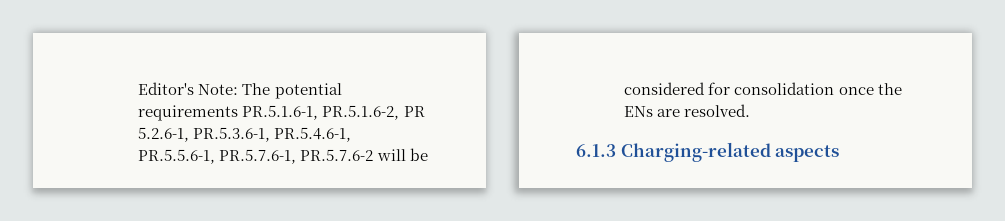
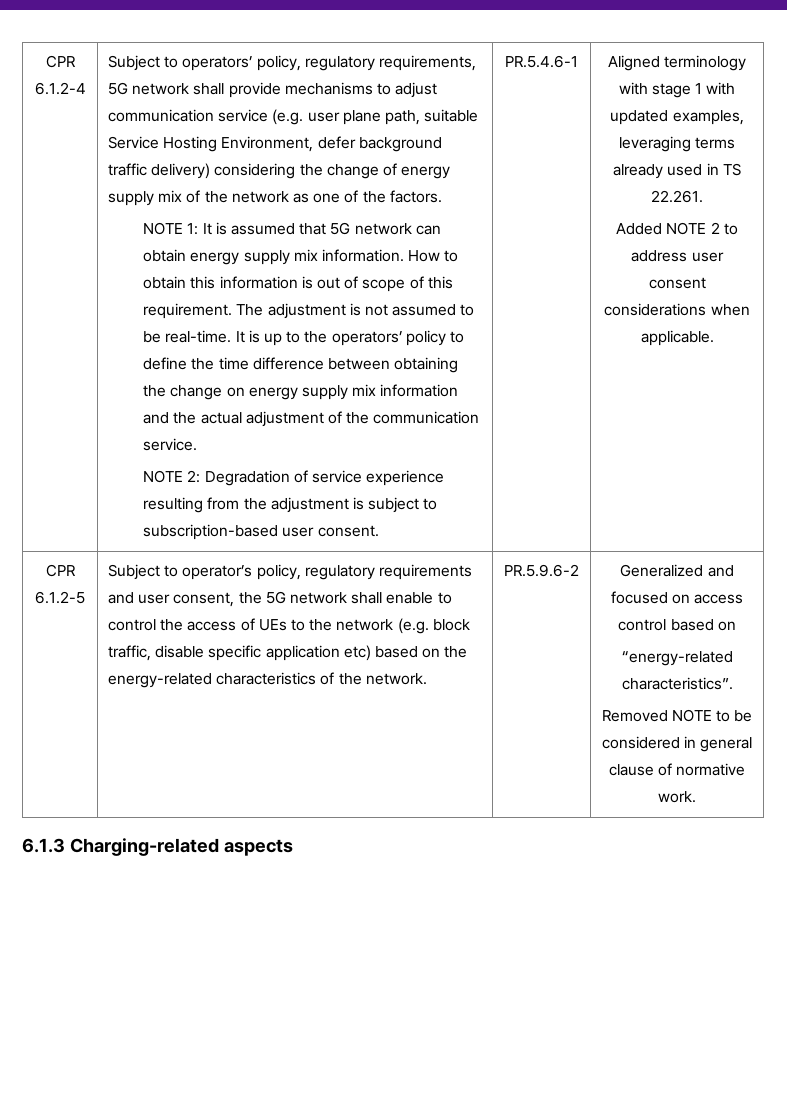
[138,82,342,99] [138,105,425,121] [138,127,352,142] [138,148,428,164] [624,82,902,95] [624,104,751,117] Editor's Note: The potential requirements PR.5.1.6-1, PR.5.1.6-2, PR 5.2.6-1, PR.5.3.6-1, PR.5.4.6-1, PR.5.5.6-1, PR.5.7.6-1, PR.5.7.6-2 will be considered for consolidation once the ENs are resolved. -> [45,55,76,68] [34,82,86,95] [108,55,476,71] [108,82,438,98] [108,109,479,125] [108,136,442,152] [108,163,451,179] [108,190,442,206] [143,222,441,235] [143,249,459,265] [143,276,453,292] [143,303,475,319] [143,330,464,346] [143,357,459,373] [143,384,459,400] [143,411,480,427] [143,438,198,451] [143,470,445,486] [143,497,438,513] [143,524,379,540] [505,55,578,68] [607,55,747,71] [618,82,736,98] [610,110,744,125] [618,136,736,152] [613,163,741,179] [651,190,703,203] [616,222,738,235] [631,250,724,262] [648,277,706,289] [604,303,750,316] [640,330,714,346] [45,564,76,577] [35,591,85,604] [108,564,472,580] [108,591,452,607] [108,618,470,634] [108,645,468,661] [108,672,427,688] [504,564,579,577] [620,564,734,577] [610,591,744,604] [618,619,736,631] [621,651,733,666] [621,677,733,690] [601,709,753,722] [601,736,753,752] [608,763,746,776] [658,791,696,803] CPR 6.1.2-4 | Subject to operators’ policy, regulatory requirements, 5G network shall provide mechanisms to adjust communication service (e.g. user plane path, suitable Service Hosting Environment, defer background traffic delivery) considering the change of energy supply mix of the network as one of the factors. // NOTE 1: It is assumed that 5G network can obtain energy supply mix information. How to obtain this information is out of scope of this requirement. The adjustment is not assumed to be real-time. It is up to the operators’ policy to define the time difference between obtaining the change on energy supply mix information and the actual adjustment of the communication service. // NOTE 2: Degradation of service experience resulting from the adjustment is subject to subscription-based user consent. | PR.5.4.6-1 | Aligned terminology with stage 1 with updated examples, leveraging terms already used in TS 22.261. // Added NOTE 2 to address user consent considerations when applicable. // CPR 6.1.2-5 | Subject to operator’s policy, regulatory requirements and user consent, the 5G network shall enable to control the access of UEs to the network (e.g. block traffic, disable specific application etc) based on the energy-related characteristics of the network. | PR.5.9.6-2 | Generalized and focused on access control based on // “energy-related characteristics”. // Removed NOTE to be considered in general clause of normative work.

